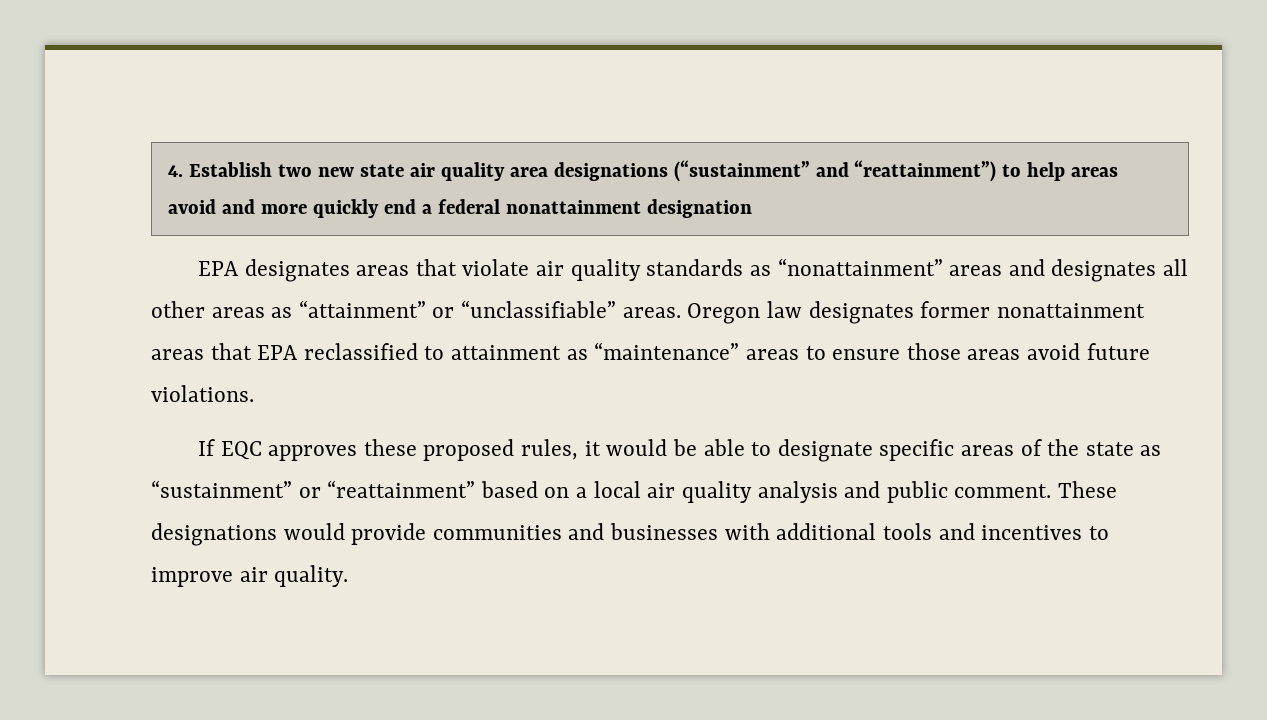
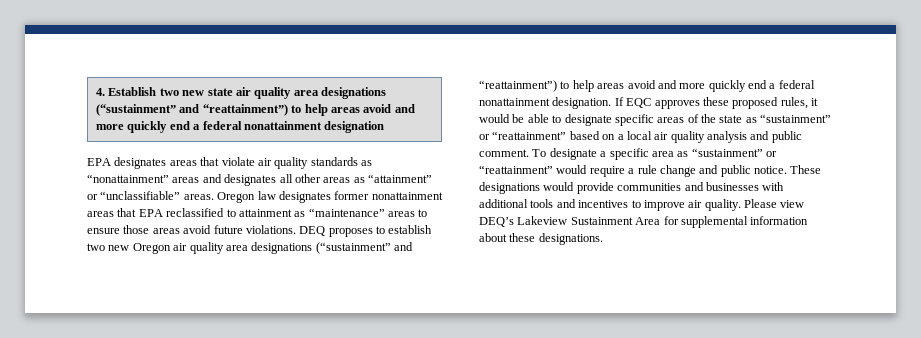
(254, 393) // -> [299,225,433,237] [87,242,413,254] [479,80,815,92] [479,97,612,109] DEQ proposes to establish two new Oregon air quality area designations (“sustainment” and “reattainment”) to help areas avoid and more quickly end a federal nonattainment designation.
(1052, 491) none -> [532,148,777,160] [479,165,787,177] To designate a specific area as “sustainment” or “reattainment” would require a rule change and public notice.
(349, 576) none -> [744,199,805,208] [479,216,809,228] [479,233,603,245] Please view DEQ’s Lakeview Sustainment Area for supplemental information about these designations.

